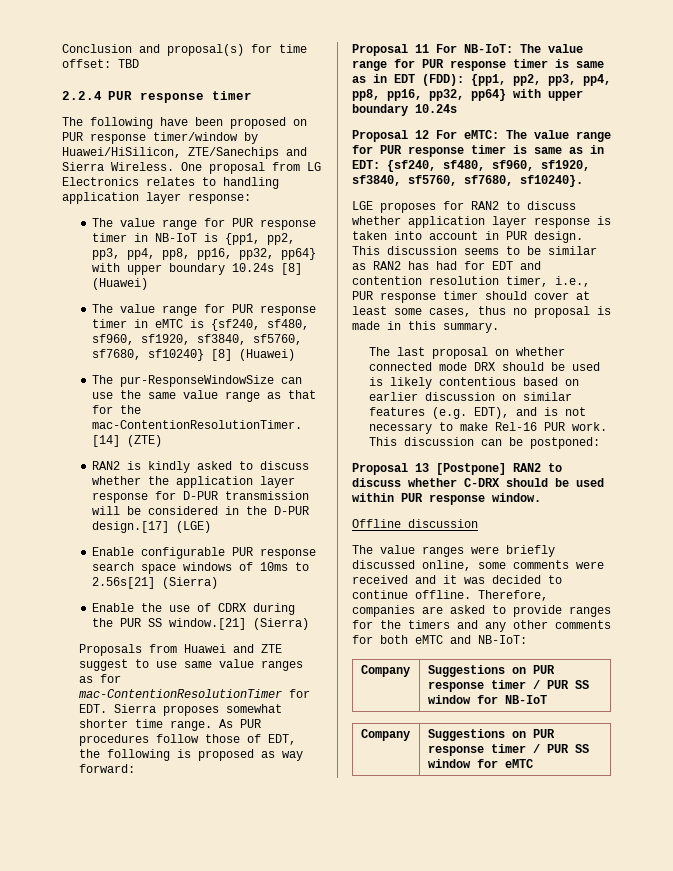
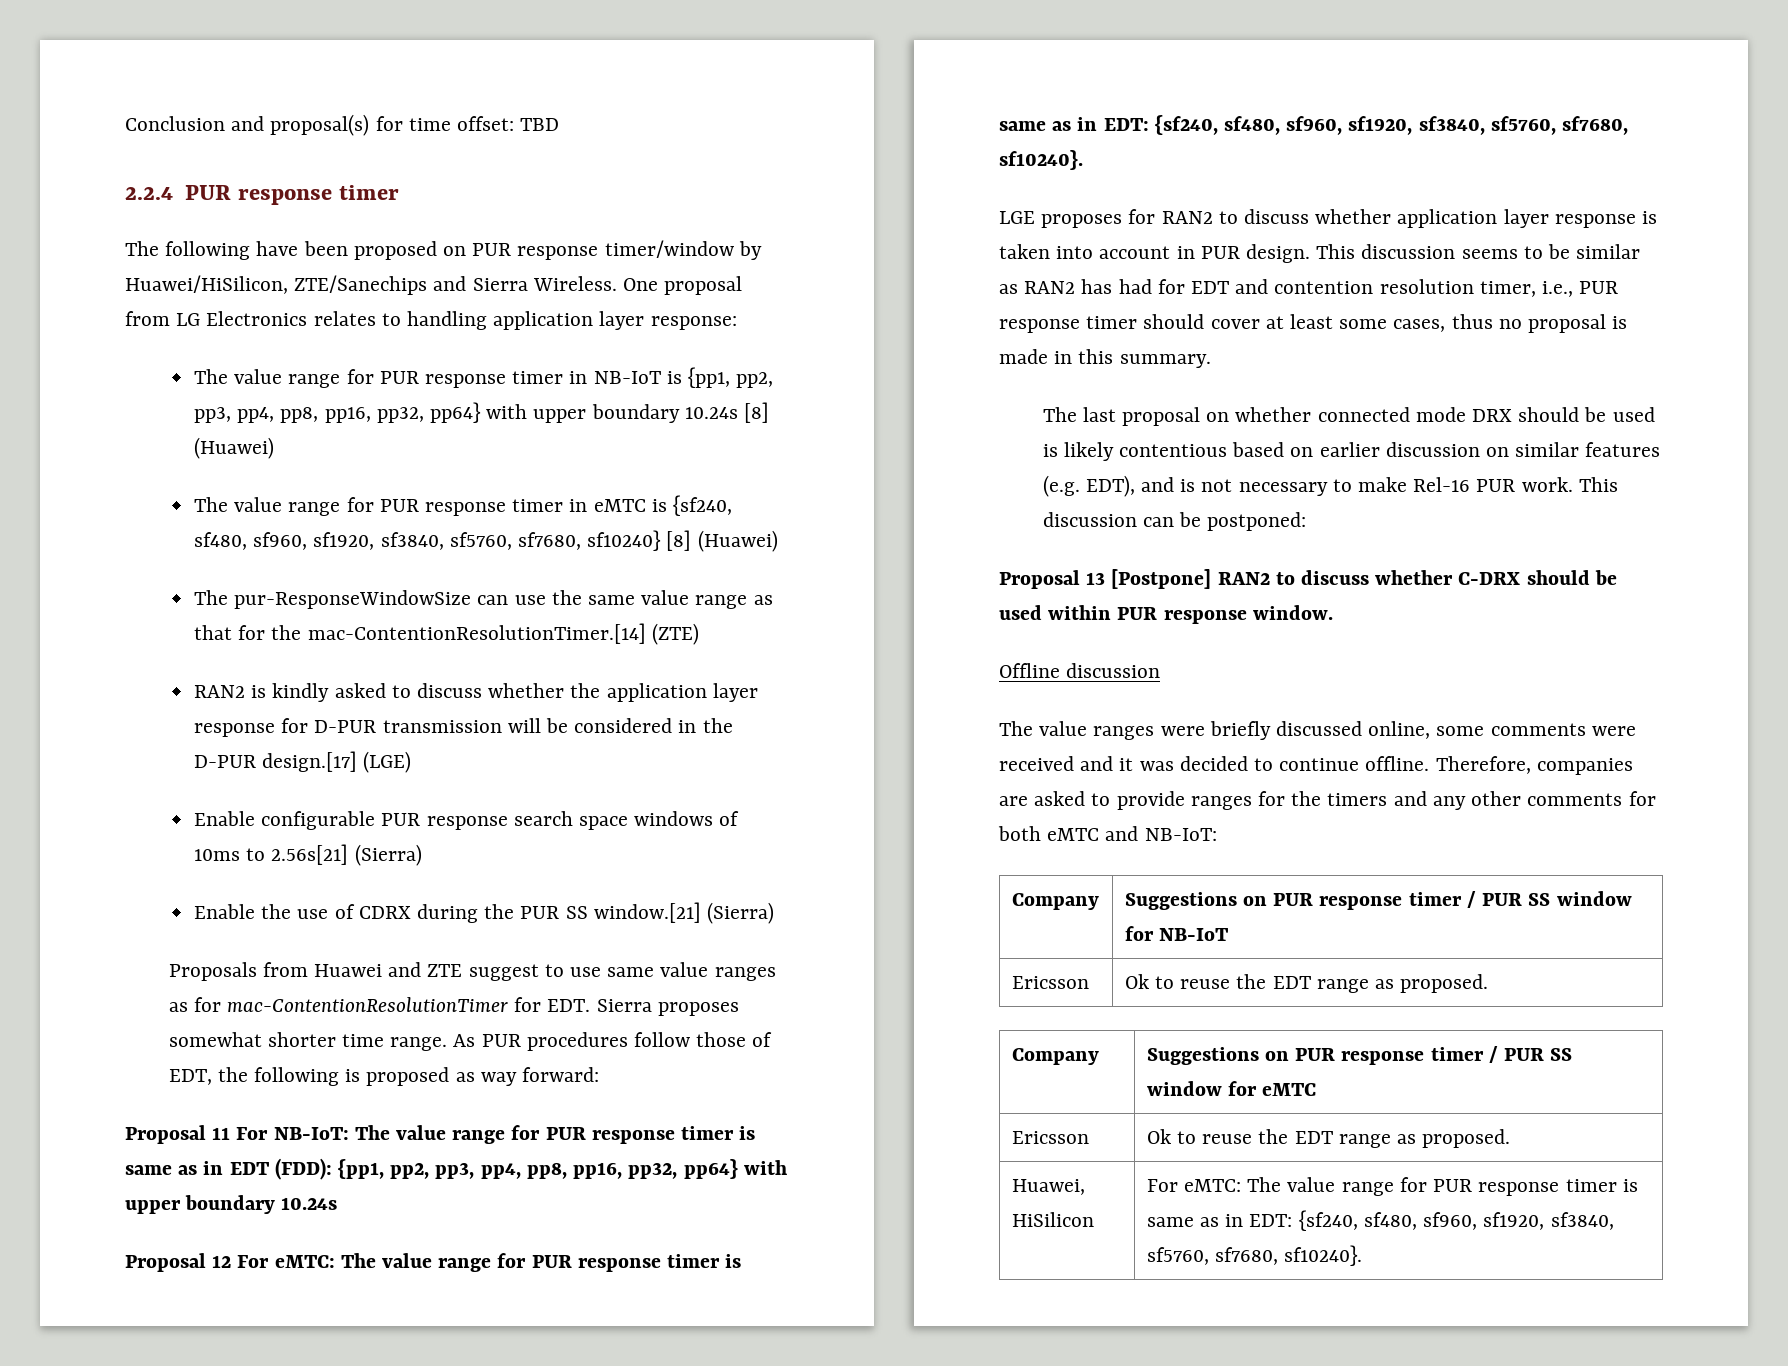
(547, 699) none -> [1011,976,1089,989] [1124,974,1489,993] // Ericsson | Ok to reuse the EDT range as proposed.
(533, 763) none -> [1011,1131,1089,1144] [1146,1129,1511,1148] [1011,1179,1085,1195] [1011,1212,1094,1227] [1146,1177,1638,1196] [1146,1210,1614,1231] [1146,1245,1363,1266] // Ericsson | Ok to reuse the EDT range as proposed. // Huawei, HiSilicon | For eMTC: The value range for PUR response timer is same as in EDT: {sf240, sf480, sf960, sf1920, sf3840, sf5760, sf7680, sf10240}.

